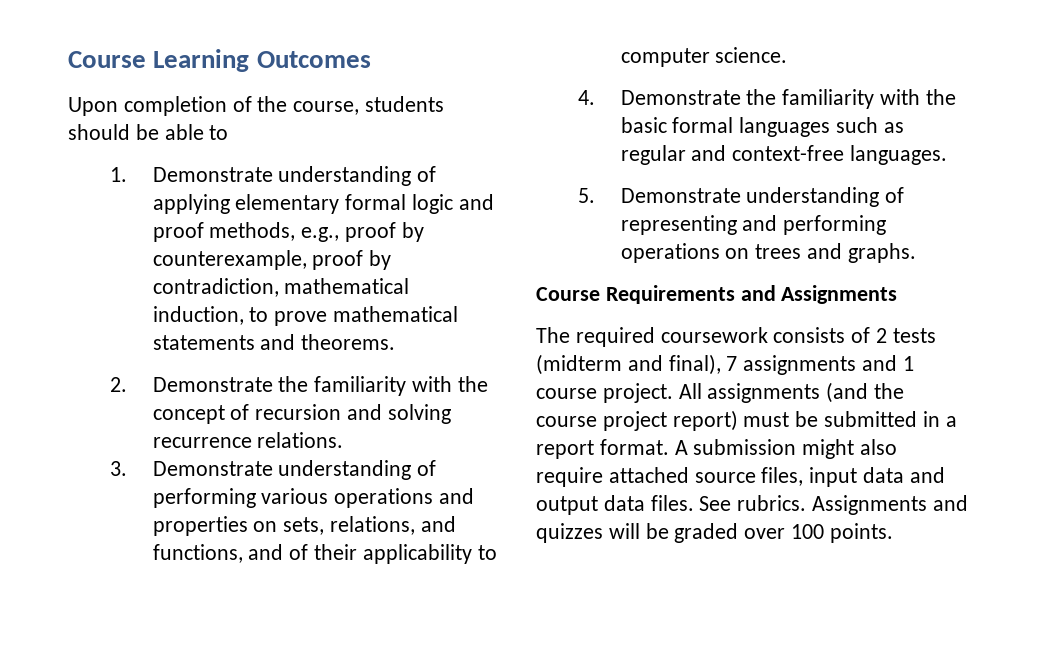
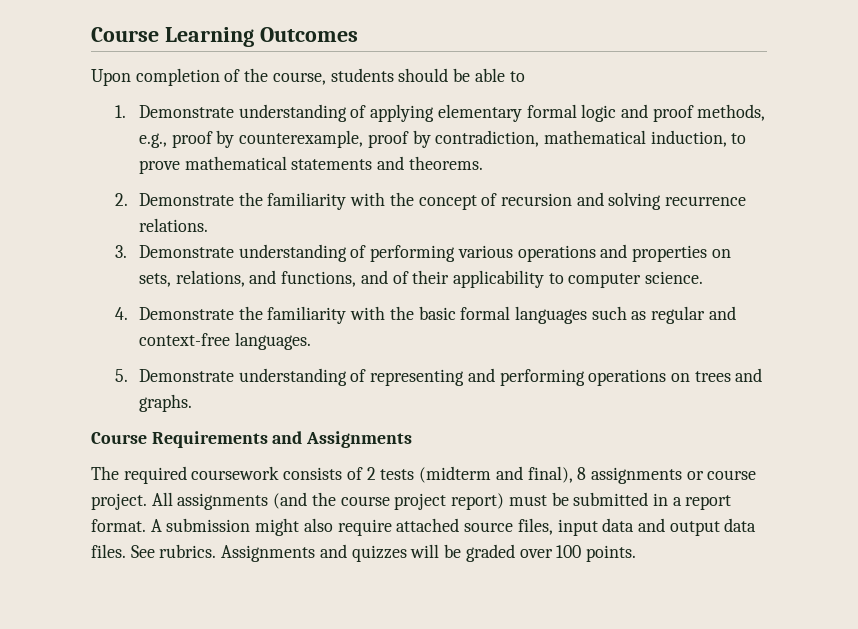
[726,355,914,375] 7 assignments and 1 -> [577,467,704,484] 8 assignments or

